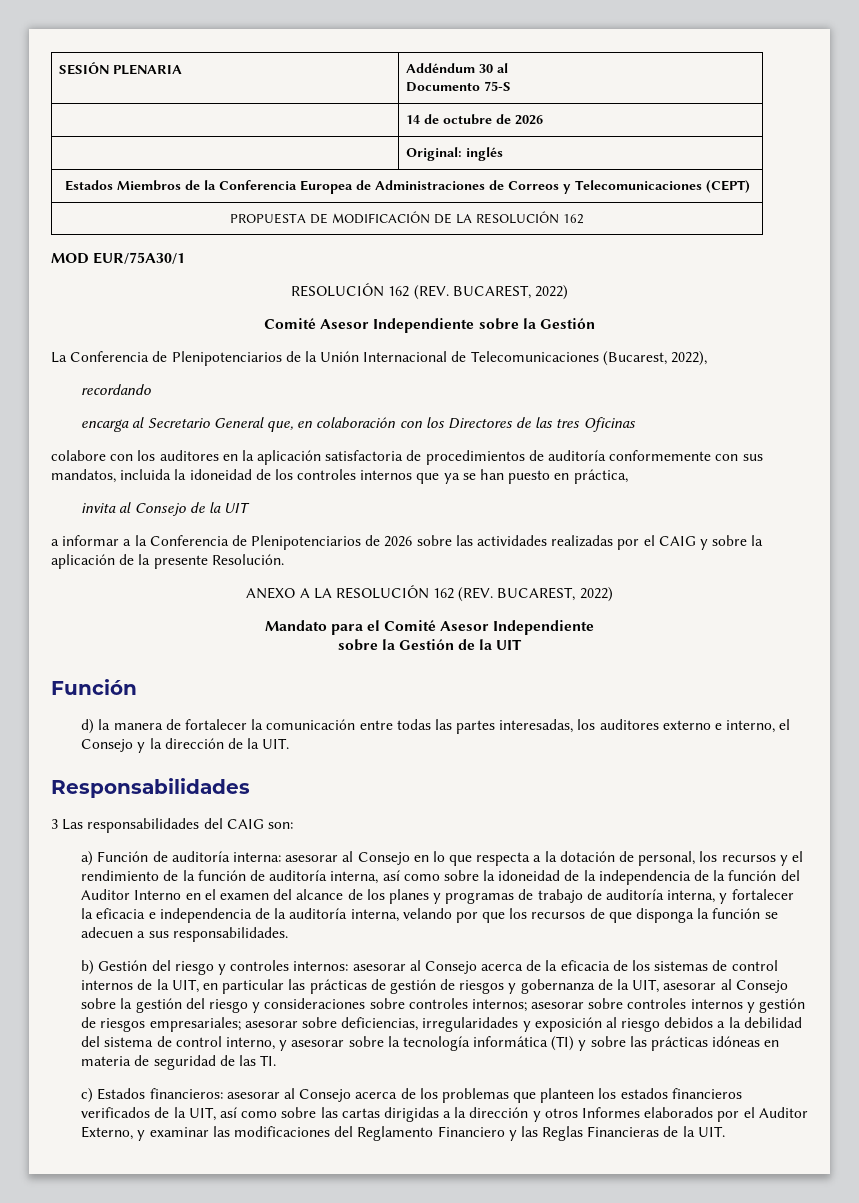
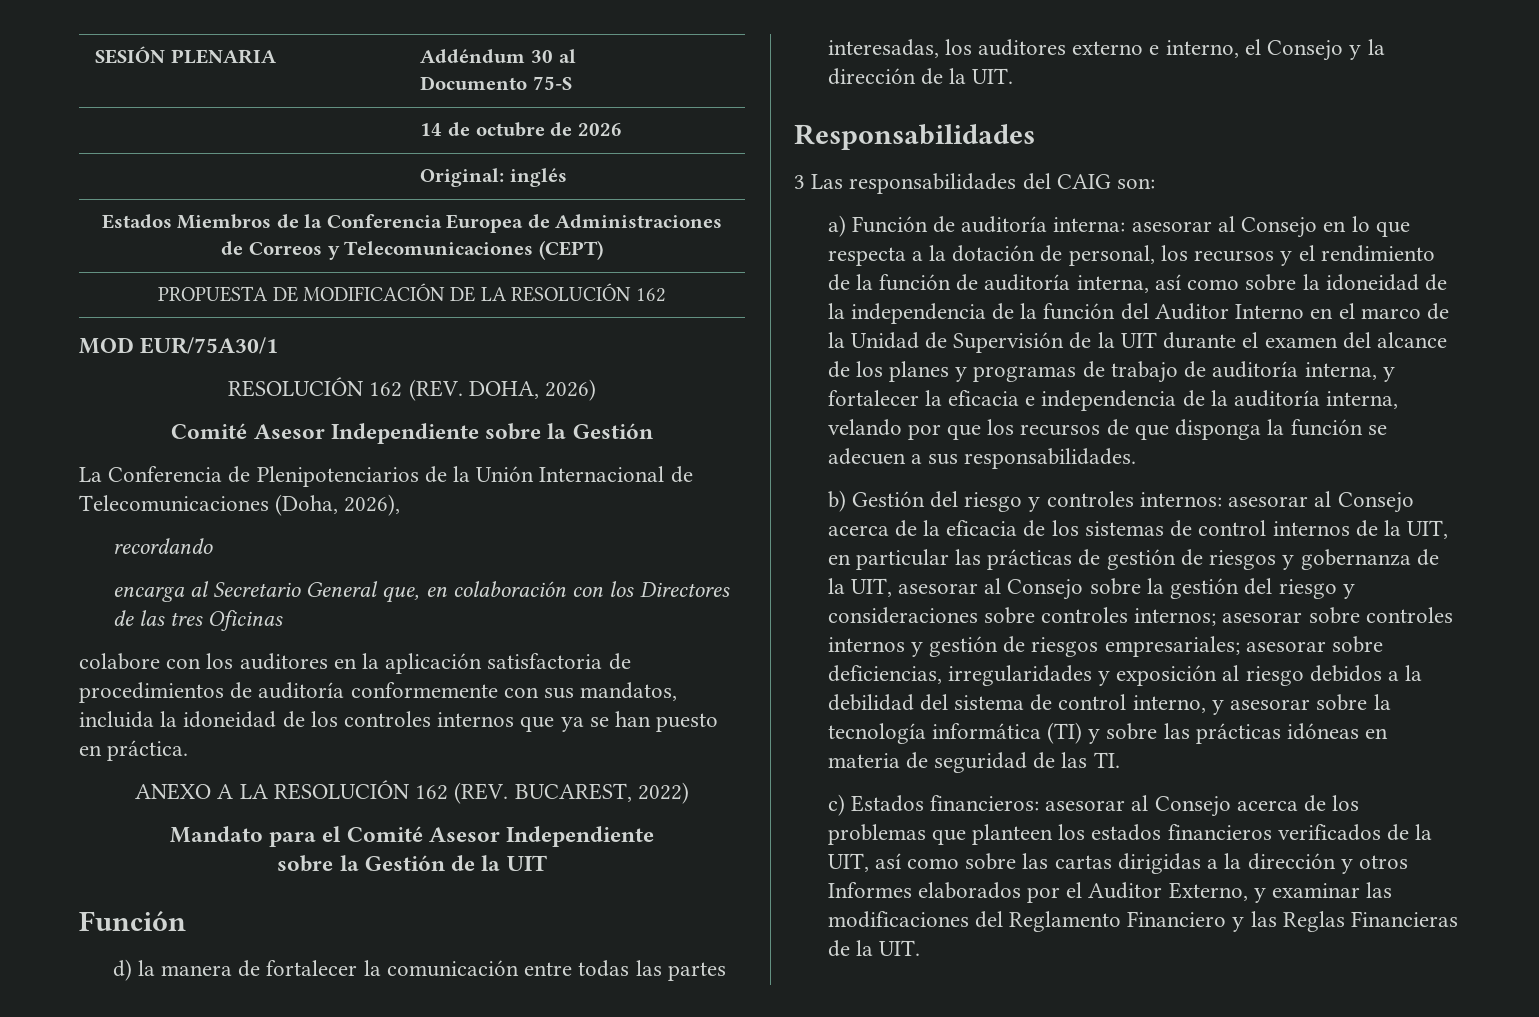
[452,285,568,300] BUCAREST, 2022) -> [468,379,596,401] DOHA, 2026)
[602,351,708,366] (Bucarest, 2022), -> [275,494,401,516] (Doha, 2026),
[573,469,628,484] [81,502,251,516] [51,535,764,550] [51,554,284,569] práctica, // invita al Consejo de la UIT // a informar a la Conferencia de Plenipotenciarios de 2026 sobre las actividades realizadas por el CAIG y sobre la aplicación de la presente Resolución. -> [107,740,189,761] práctica.
(216, 894) none -> [1360,303,1449,320] [827,332,1259,353] marco de la Unidad de Supervisión de la UIT durante el

